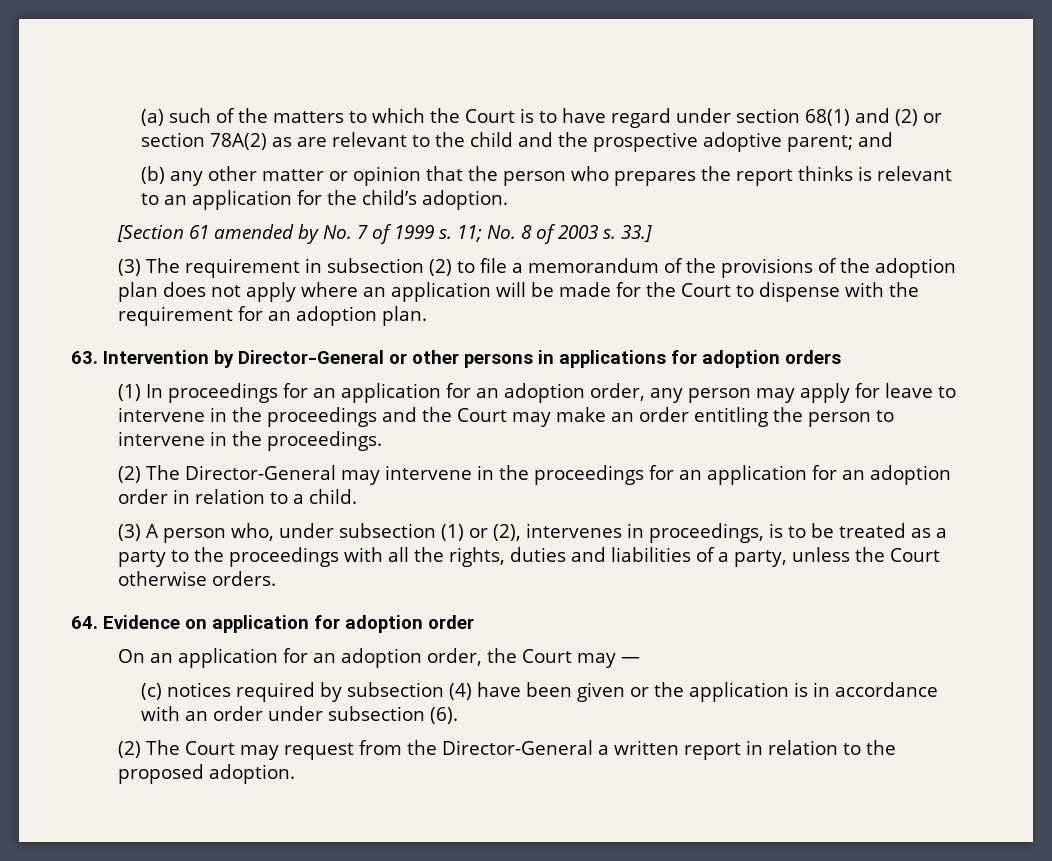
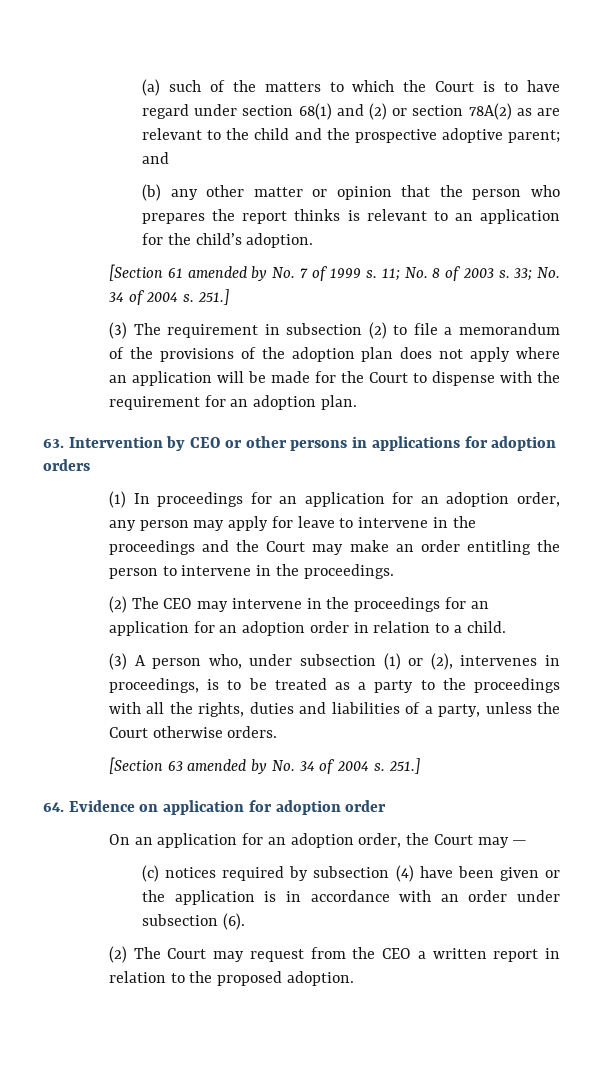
[620,225,652,242] 33.] -> [514,267,560,280] [109,289,229,305] 33; No. 34 of 2004 s. 251.]
[238,350,384,364] Director-General -> [190,437,221,448] CEO
[184,465,336,480] Director-General -> [163,598,193,609] CEO
(276, 578) none -> [109,757,420,774] // [Section 63 amended by No. 34 of 2004 s. 251.]
[441,740,593,755] Director-General -> [382,948,412,959] CEO

